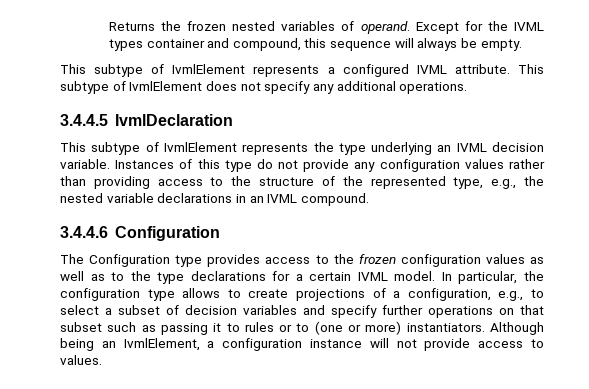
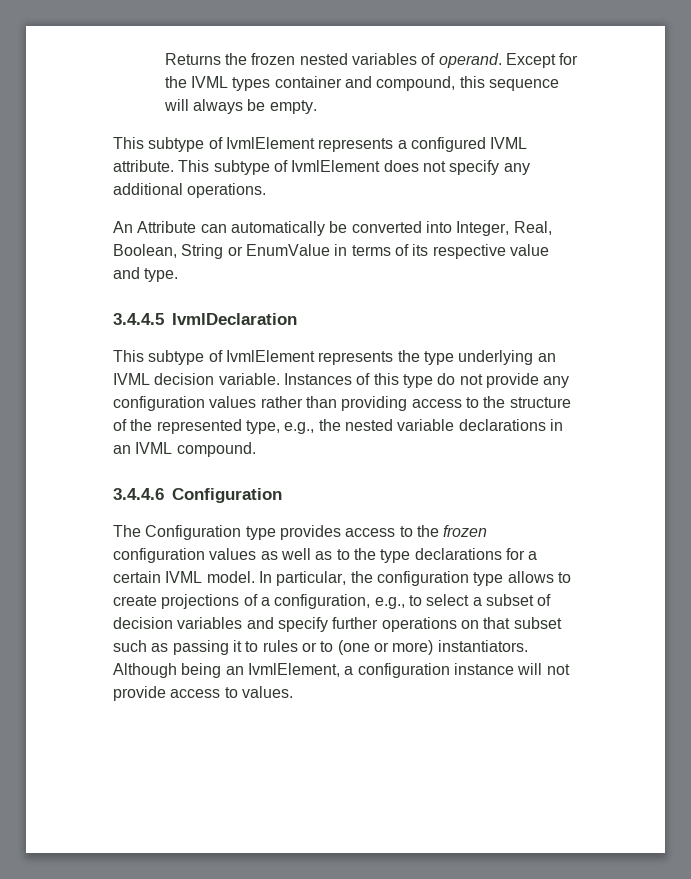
(468, 88) none -> [113,221,552,236] [113,244,549,259] [113,267,179,282] // An Attribute can automatically be converted into Integer, Real, Boolean, String or EnumValue in terms of its respective value and type.

